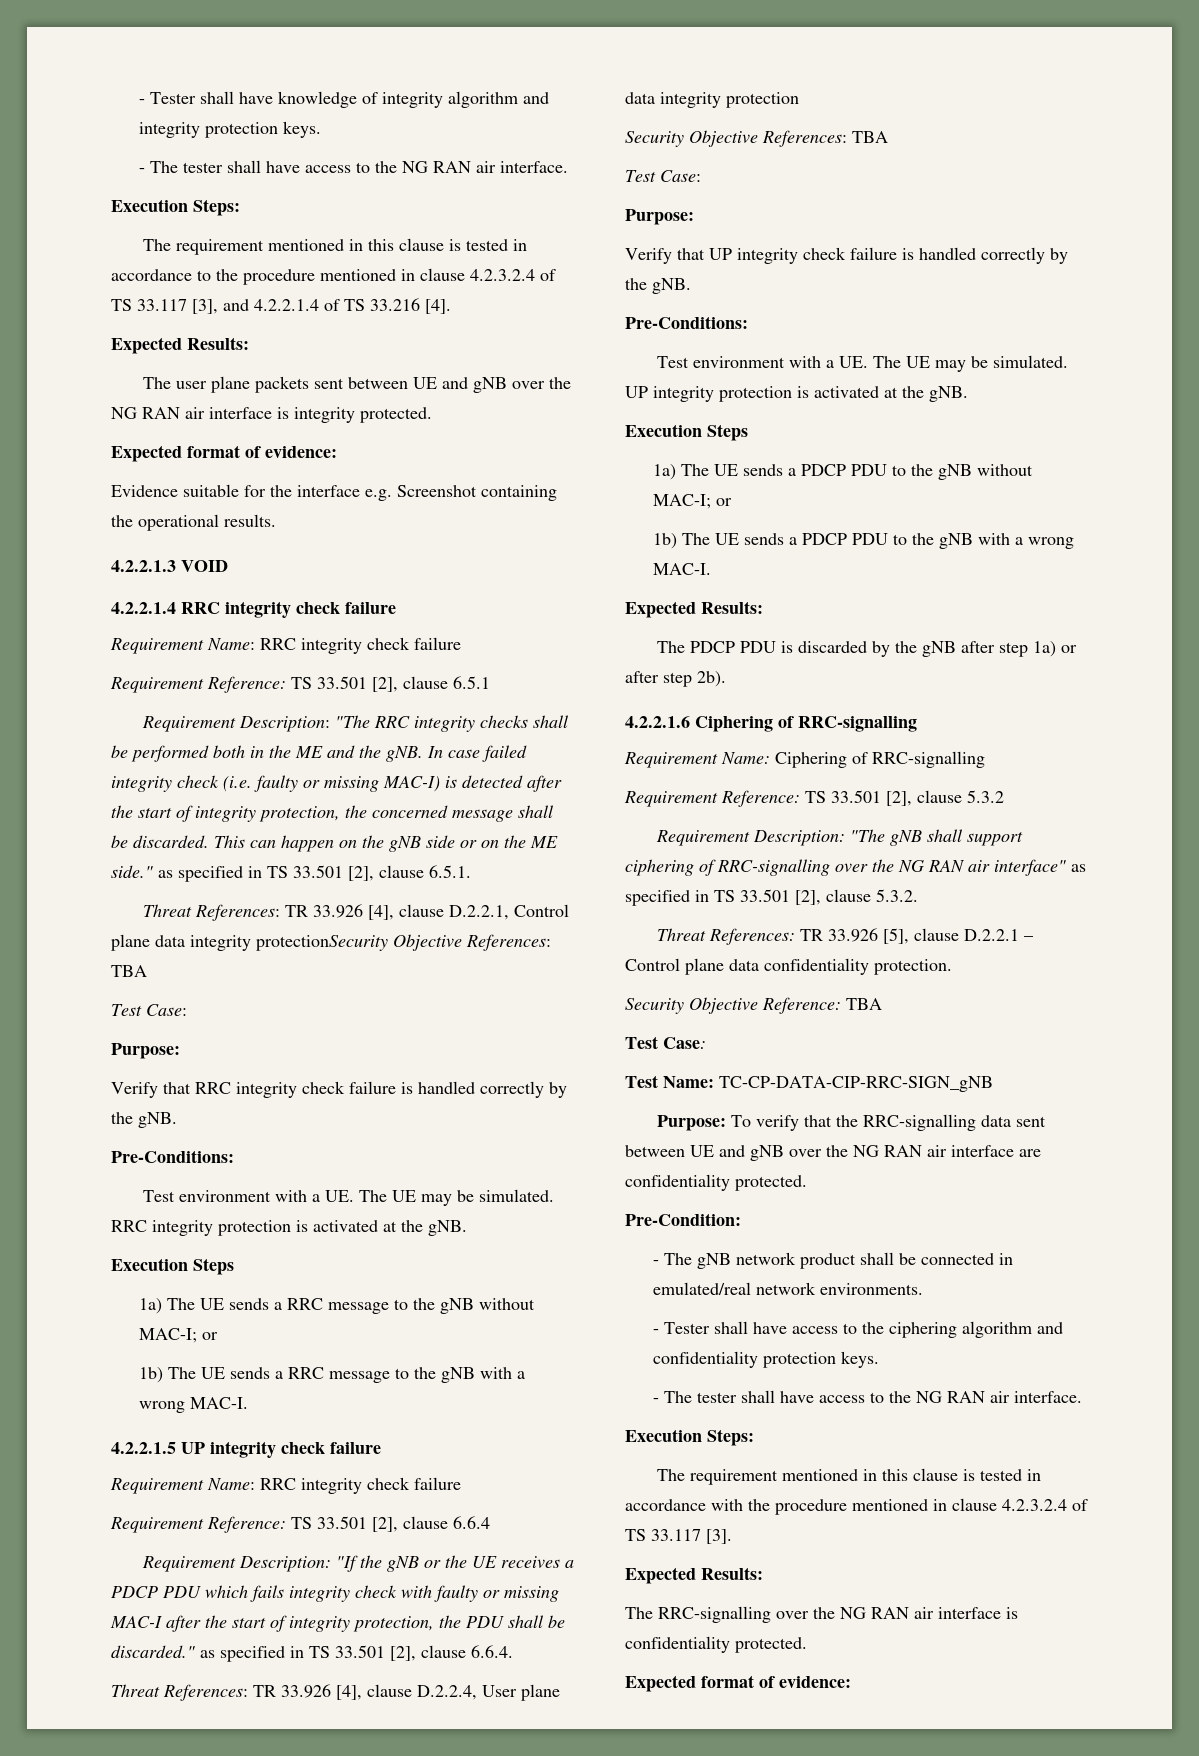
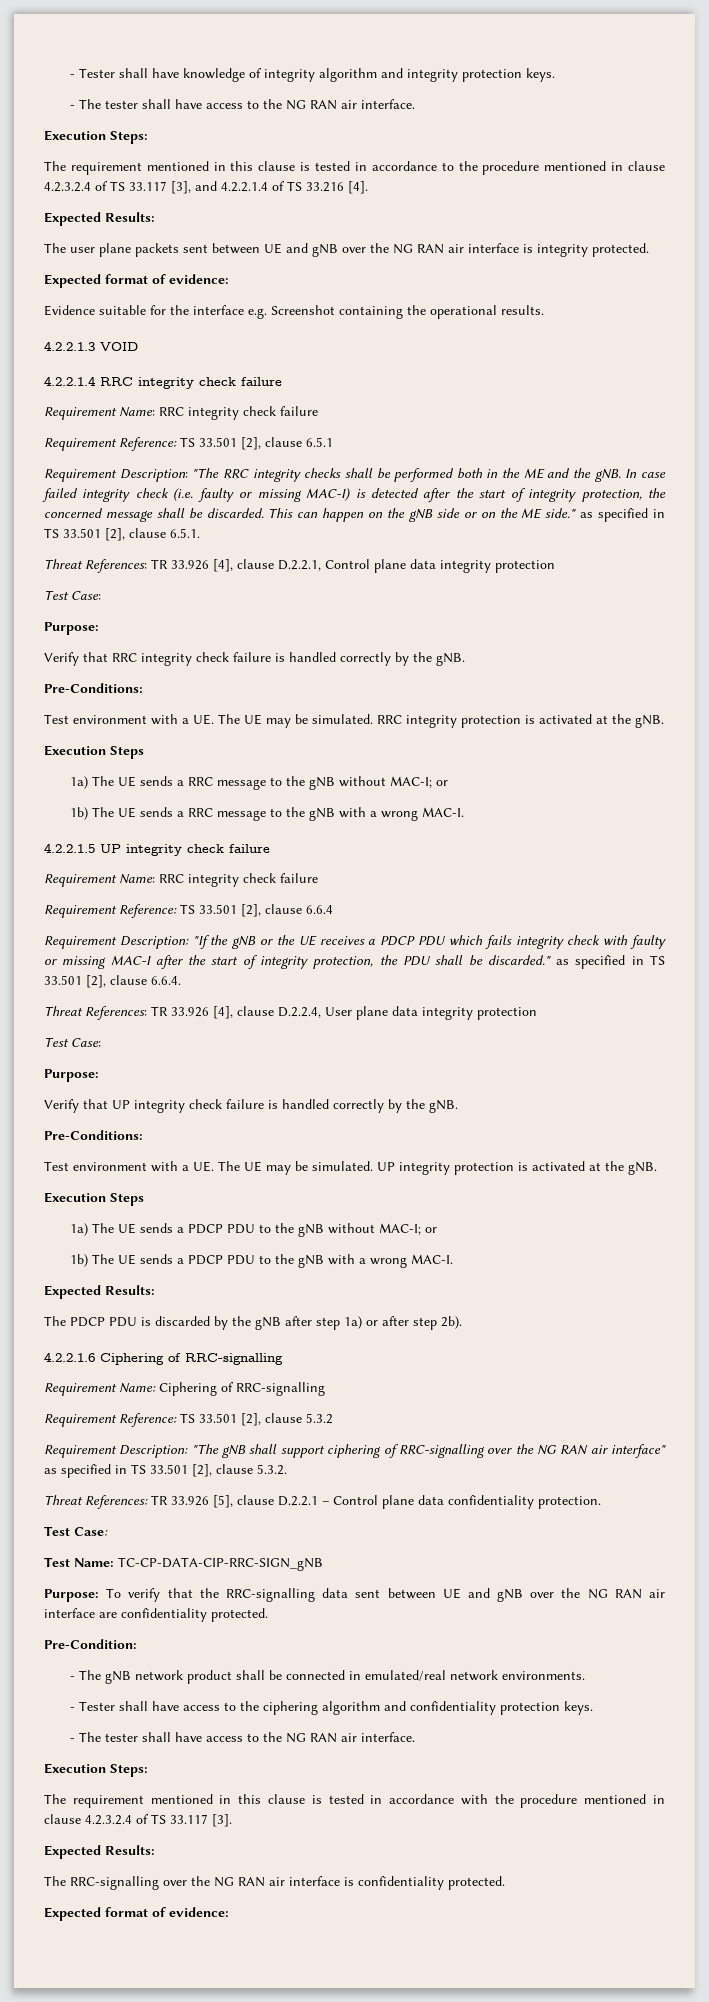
[256,934,551,951] [111,965,147,977] protectionSecurity Objective References: TBA -> [495,560,555,573] protection
[625,130,888,147] // Security Objective References: TBA -> (537, 1013) none
[625,997,882,1014] // Security Objective Reference: TBA -> (601, 1502) none

